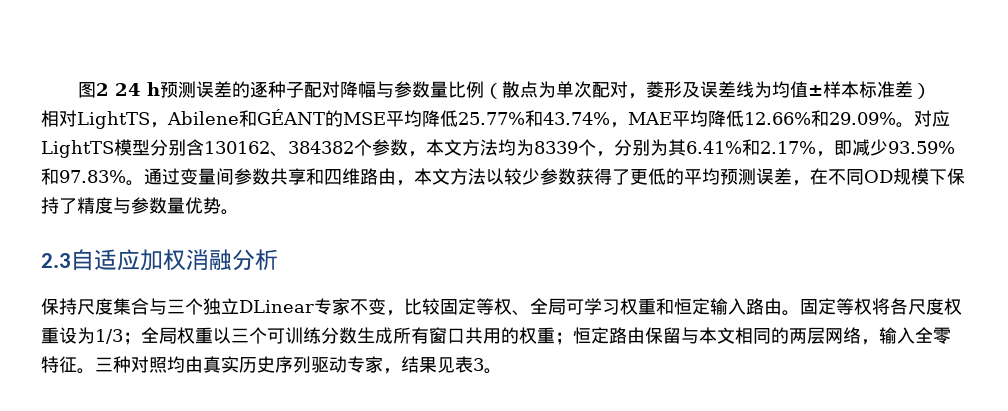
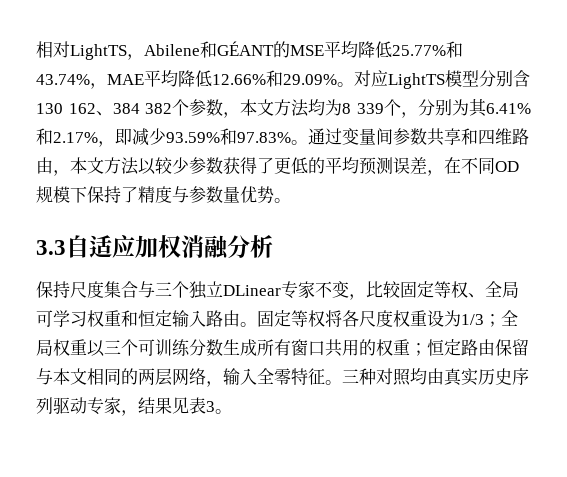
[78,81,931,99] 图2 24 h预测误差的逐种子配对降幅与参数量比例（散点为单次配对，菱形及误差线为均值±样本标准差） // -> (36, 49) none
[204,141,354,157] 130162、384382 -> [36,103,173,116] 130 162、384 382
[534,141,578,154] 8339 -> [342,103,385,114] 8 339
[41,253,71,268] 2.3 -> [36,240,66,255] 3.3

